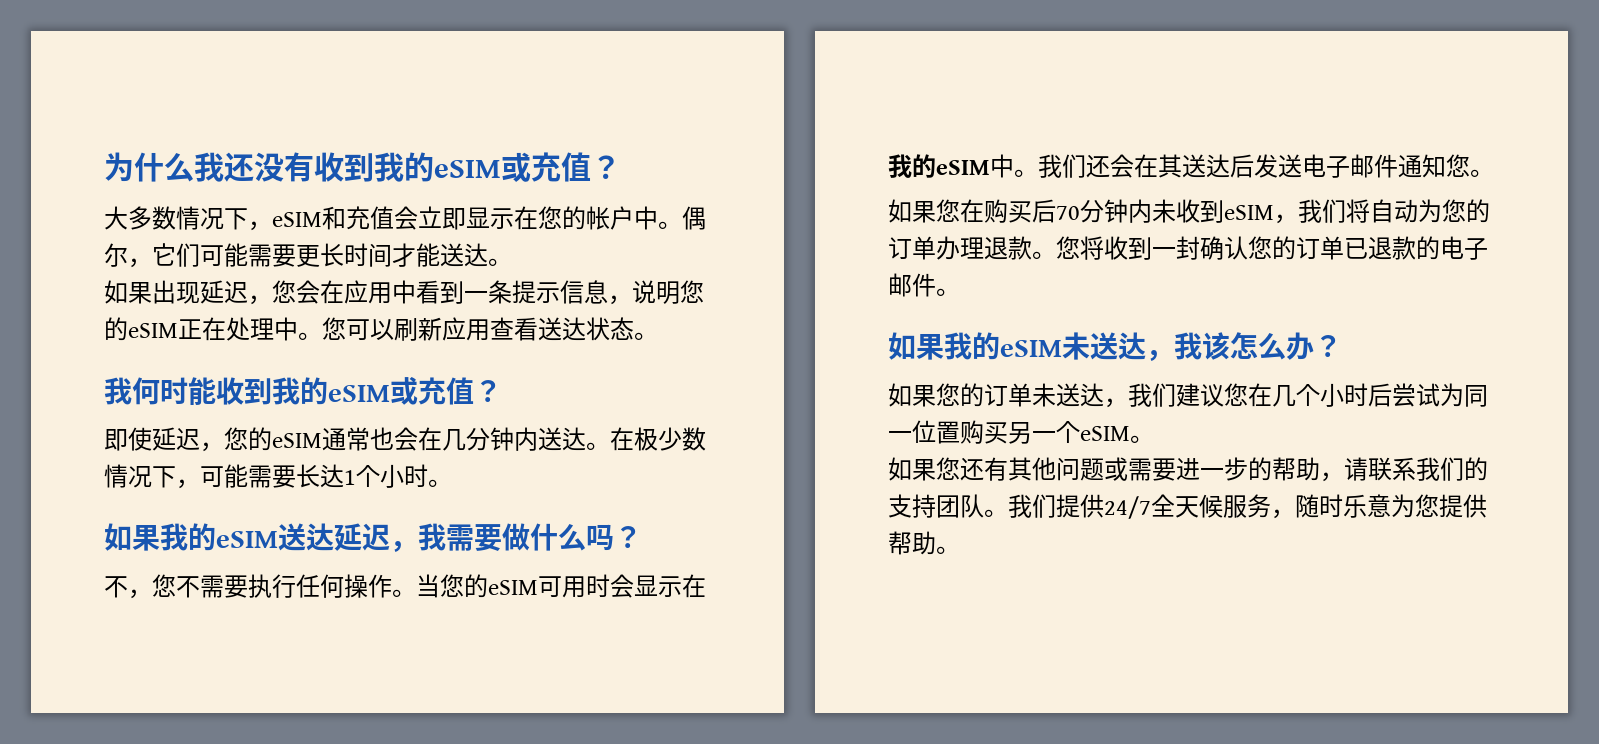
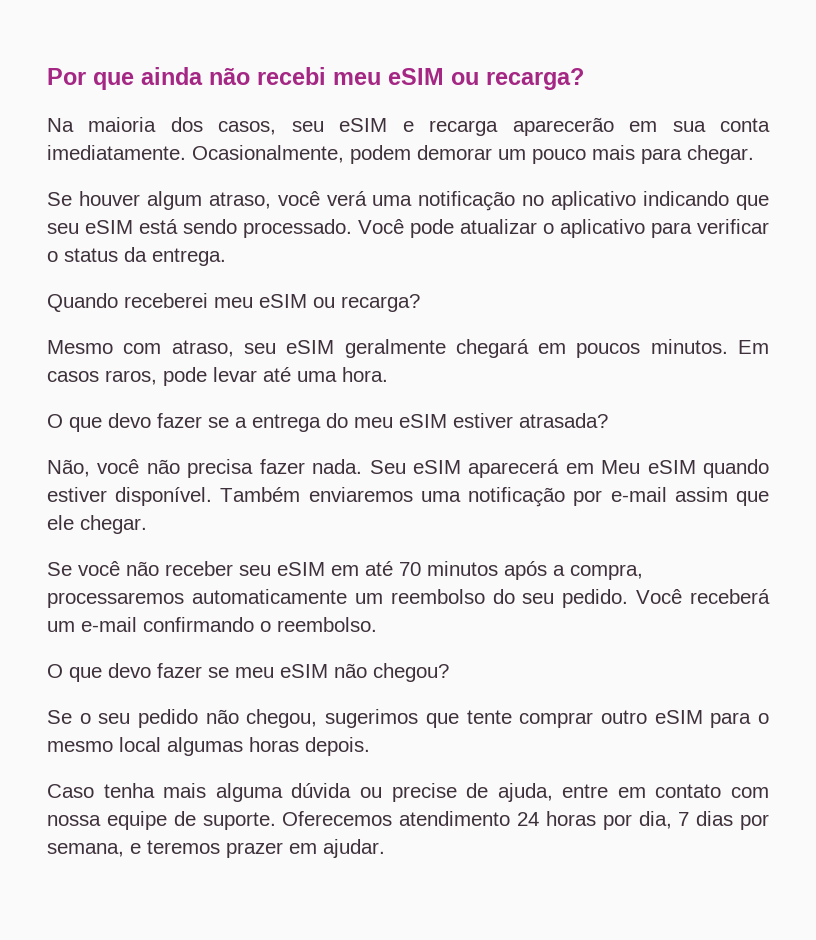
[104,152,621,182] [104,206,706,231] [104,243,512,268] [104,280,704,305] [104,317,658,341] [104,376,502,405] [104,427,706,452] [104,464,452,489] [104,523,642,553] [104,574,706,599] [888,154,1494,178] [888,199,1490,224] [888,236,1488,260] [888,273,960,297] [888,332,1342,362] [888,383,1488,408] [888,420,1154,444] [888,457,1488,482] [888,494,1487,519] [888,531,960,555] 为什么我还没有收到我的eSIM或充值？ // 大多数情况下，eSIM和充值会立即显示在您的帐户中。偶尔，它们可能需要更长时间才能送达。 // 如果出现延迟，您会在应用中看到一条提示信息，说明您的eSIM正在处理中。您可以刷新应用查看送达状态。 // 我何时能收到我的eSIM或充值？ // 即使延迟，您的eSIM通常也会在几分钟内送达。在极少数情况下，可能需要长达1个小时。 // 如果我的eSIM送达延迟，我需要做什么吗？ // 不，您不需要执行任何操作。当您的eSIM可用时会显示在我的eSIM中。我们还会在其送达后发送电子邮件通知您。 // 如果您在购买后70分钟内未收到eSIM，我们将自动为您的订单办理退款。您将收到一封确认您的订单已退款的电子邮件。 // 如果我的eSIM未送达，我该怎么办？ // 如果您的订单未送达，我们建议您在几个小时后尝试为同一位置购买另一个eSIM。 // 如果您还有其他问题或需要进一步的帮助，请联系我们的支持团队。我们提供24/7全天候服务，随时乐意为您提供帮助。 -> [47,67,584,90] [47,117,771,136] [47,145,754,164] [47,191,769,211] [47,219,769,238] [47,247,226,266] [47,293,420,312] [47,339,769,358] [47,367,388,386] [47,413,608,432] [47,459,769,478] [47,487,769,507] [47,515,147,534] [47,561,643,580] [47,589,770,608] [47,617,377,632] [47,663,449,682] [47,709,770,728] [47,737,370,756] [47,783,770,802] [47,811,770,830] [47,839,385,858] Por que ainda não recebi meu eSIM ou recarga? // Na maioria dos casos, seu eSIM e recarga aparecerão em sua conta imediatamente. Ocasionalmente, podem demorar um pouco mais para chegar. // Se houver algum atraso, você verá uma notificação no aplicativo indicando que seu eSIM está sendo processado. Você pode atualizar o aplicativo para verificar o status da entrega. // Quando receberei meu eSIM ou recarga? // Mesmo com atraso, seu eSIM geralmente chegará em poucos minutos. Em casos raros, pode levar até uma hora. // O que devo fazer se a entrega do meu eSIM estiver atrasada? // Não, você não precisa fazer nada. Seu eSIM aparecerá em Meu eSIM quando estiver disponível. Também enviaremos uma notificação por e-mail assim que ele chegar. // Se você não receber seu eSIM em até 70 minutos após a compra, processaremos automaticamente um reembolso do seu pedido. Você receberá um e-mail confirmando o reembolso. // O que devo fazer se meu eSIM não chegou? // Se o seu pedido não chegou, sugerimos que tente comprar outro eSIM para o mesmo local algumas horas depois. // Caso tenha mais alguma dúvida ou precise de ajuda, entre em contato com nossa equipe de suporte. Oferecemos atendimento 24 horas por dia, 7 dias por semana, e teremos prazer em ajudar.

